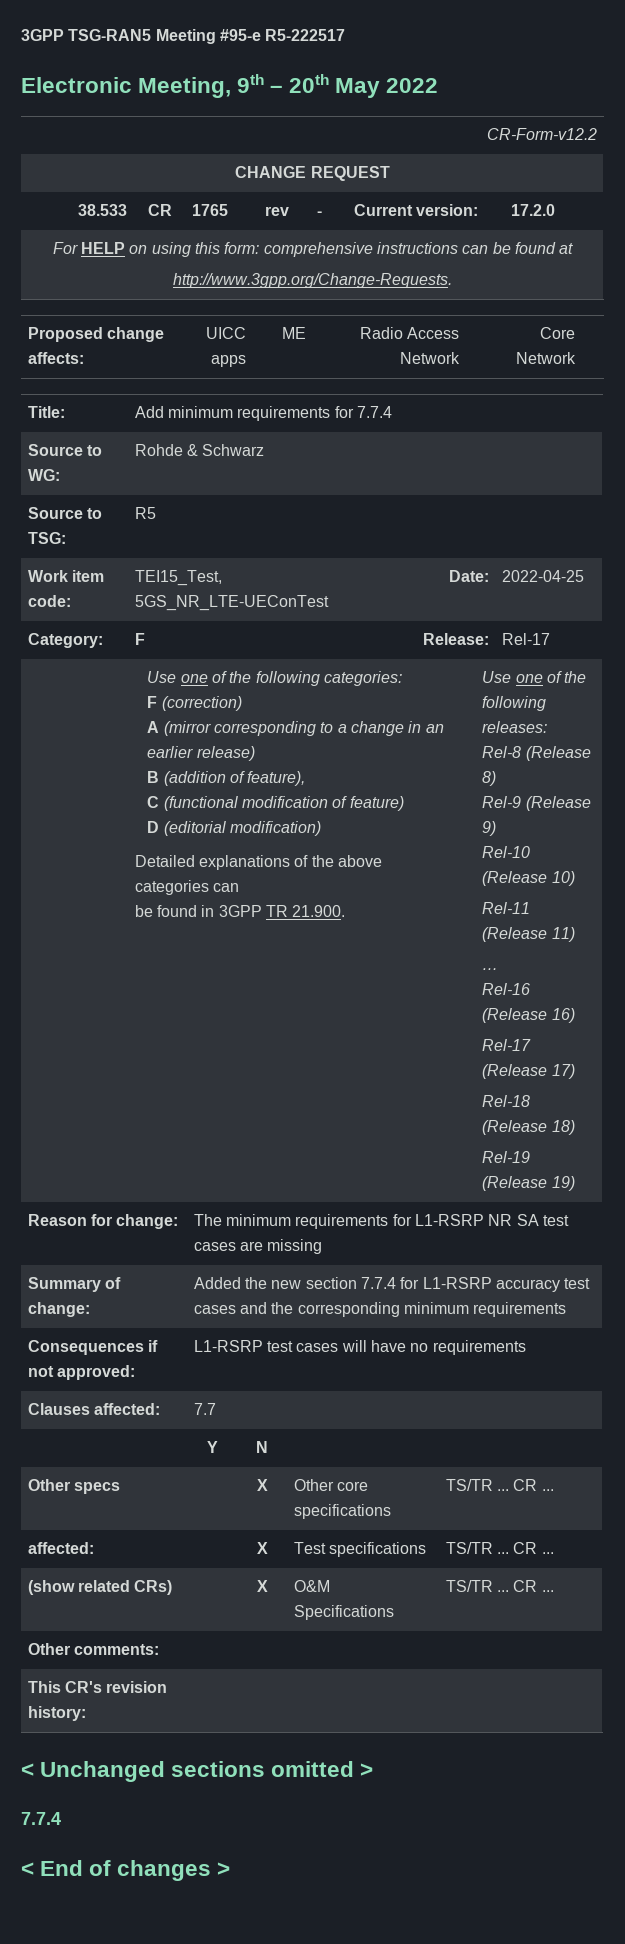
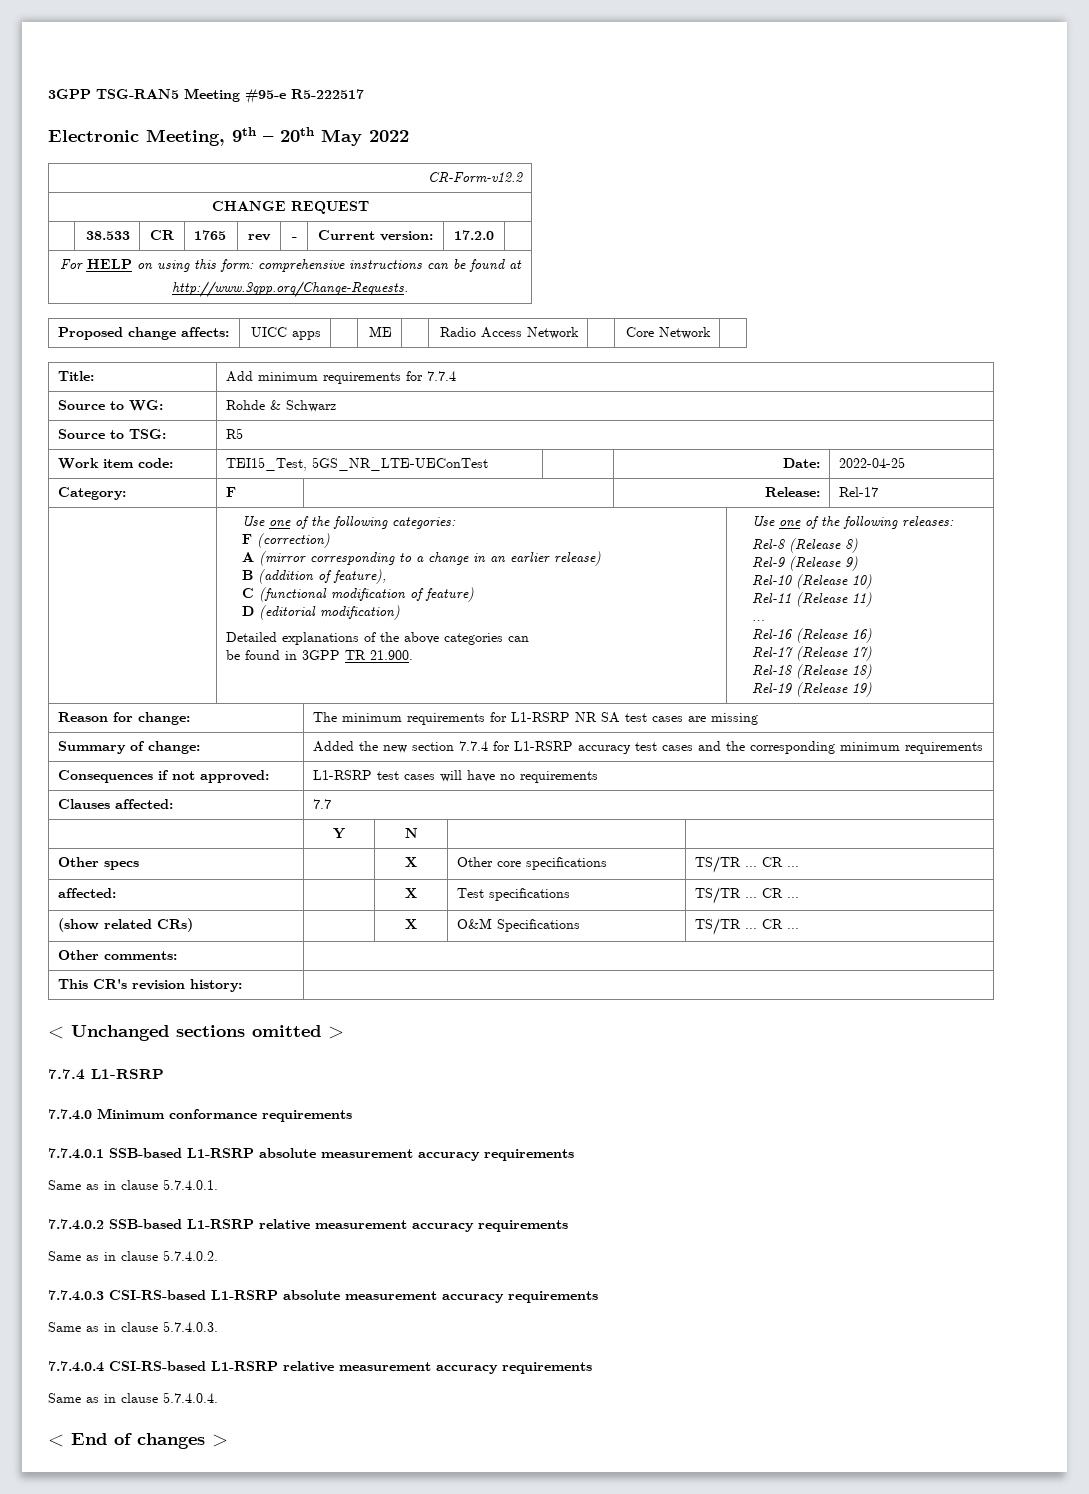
(61, 1818) none -> [91,1069,164,1079] [48,1108,352,1122] [48,1148,574,1161] [48,1179,218,1190] [48,1219,568,1232] [48,1250,218,1261] [48,1290,598,1303] [48,1321,218,1332] [48,1361,592,1374] [48,1392,218,1403] L1-RSRP // 7.7.4.0 Minimum conformance requirements // 7.7.4.0.1 SSB-based L1-RSRP absolute measurement accuracy requirements // Same as in clause 5.7.4.0.1. // 7.7.4.0.2 SSB-based L1-RSRP relative measurement accuracy requirements // Same as in clause 5.7.4.0.2. // 7.7.4.0.3 CSI-RS-based L1-RSRP absolute measurement accuracy requirements // Same as in clause 5.7.4.0.3. // 7.7.4.0.4 CSI-RS-based L1-RSRP relative measurement accuracy requirements // Same as in clause 5.7.4.0.4.

